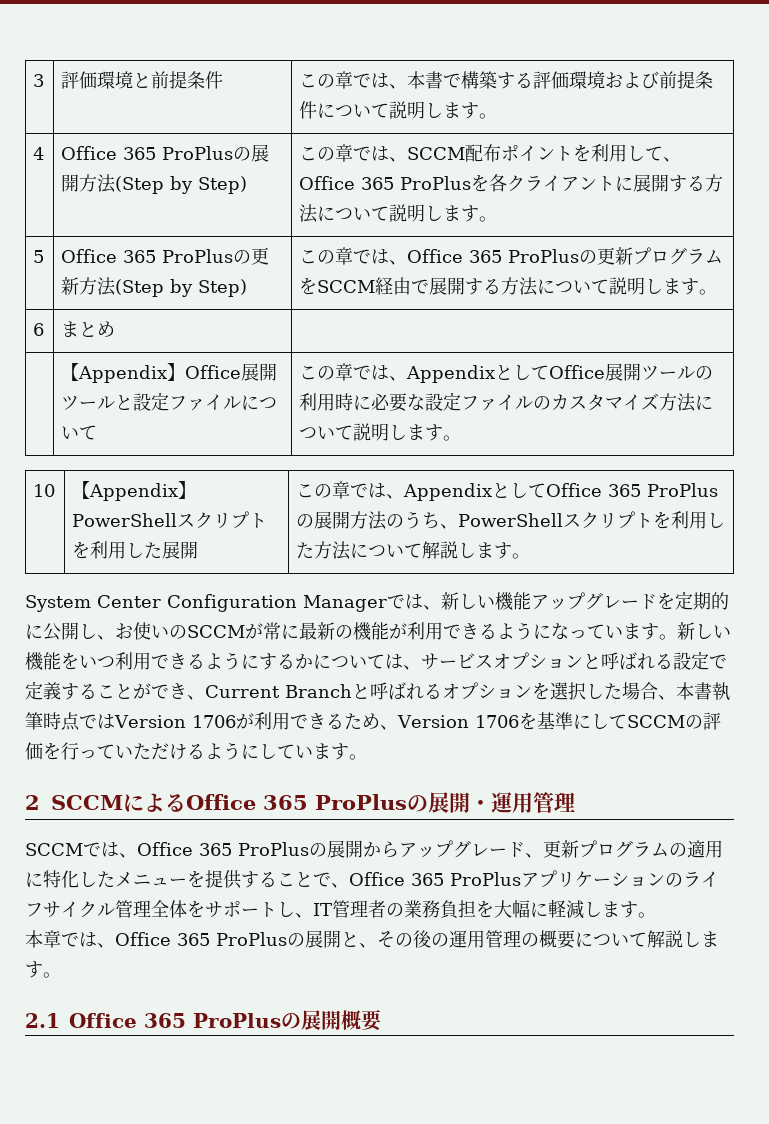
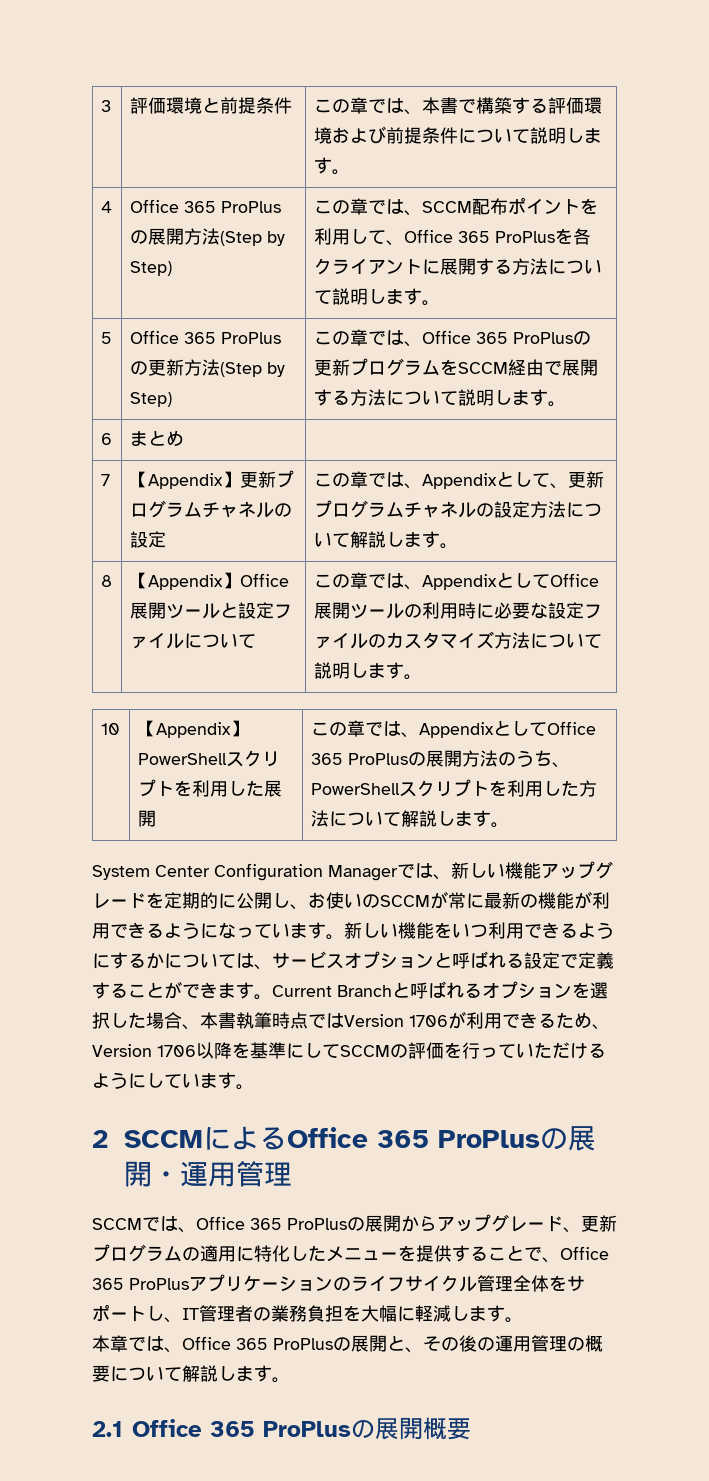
(116, 329) none -> [100,474,110,486] [129,470,294,489] [129,500,292,518] [129,531,166,548] [313,471,604,489] [313,500,602,518] [313,531,458,549] [100,575,112,587] 7 | 【Appendix】更新プログラムチャネルの設定 | この章では、Appendixとして、更新プログラムチャネルの設定方法について解説します。 // 8
[187,695,205,700] 、 -> [218,982,272,1000] ます。
(519, 721) none -> [196,1042,232,1059] 以降

